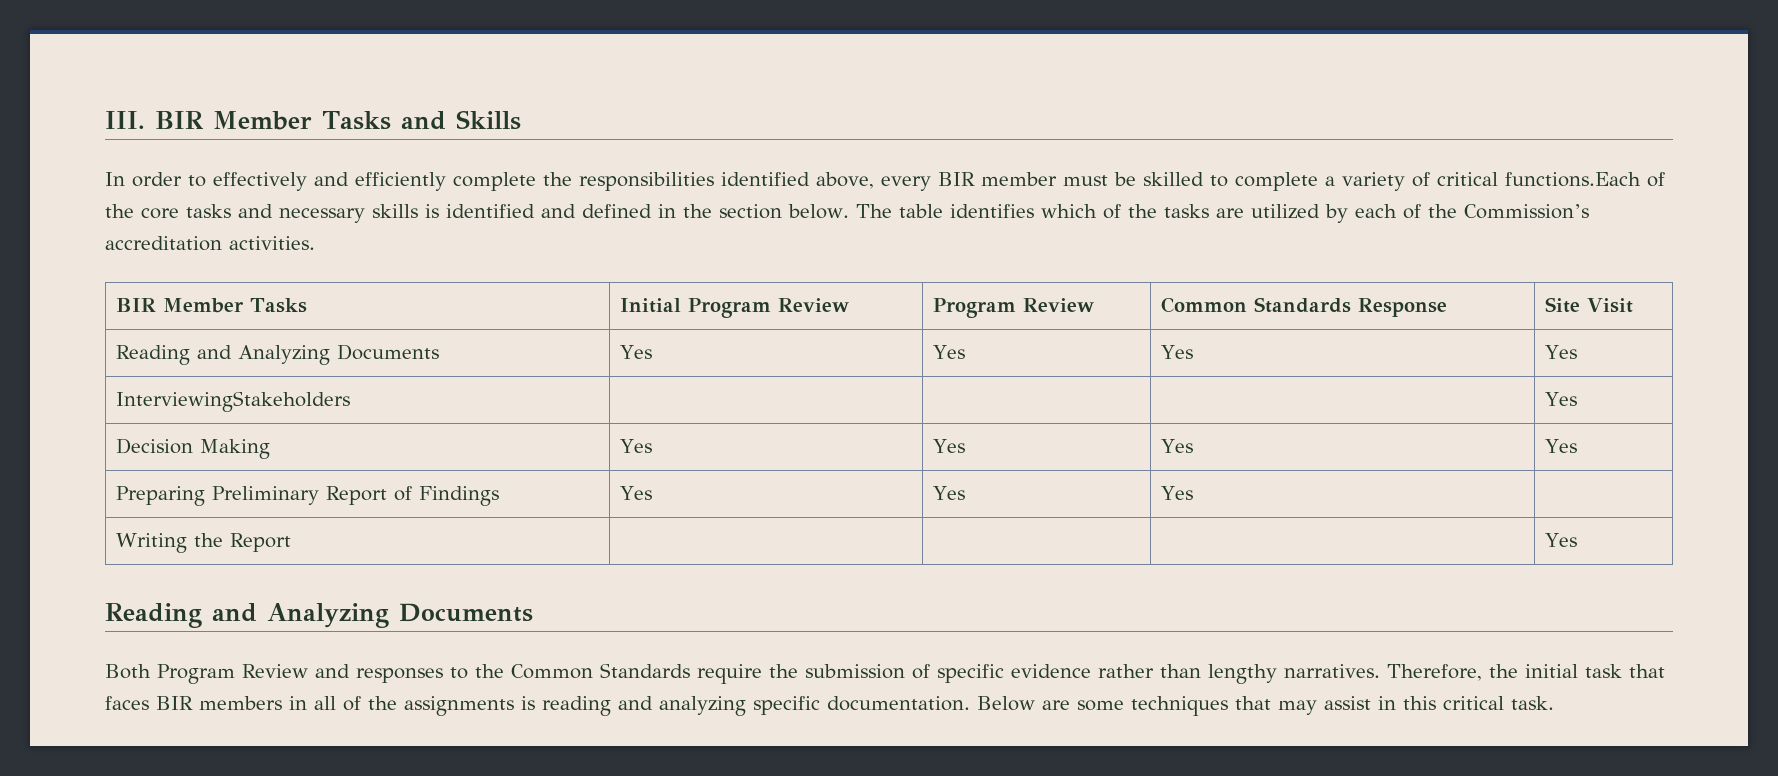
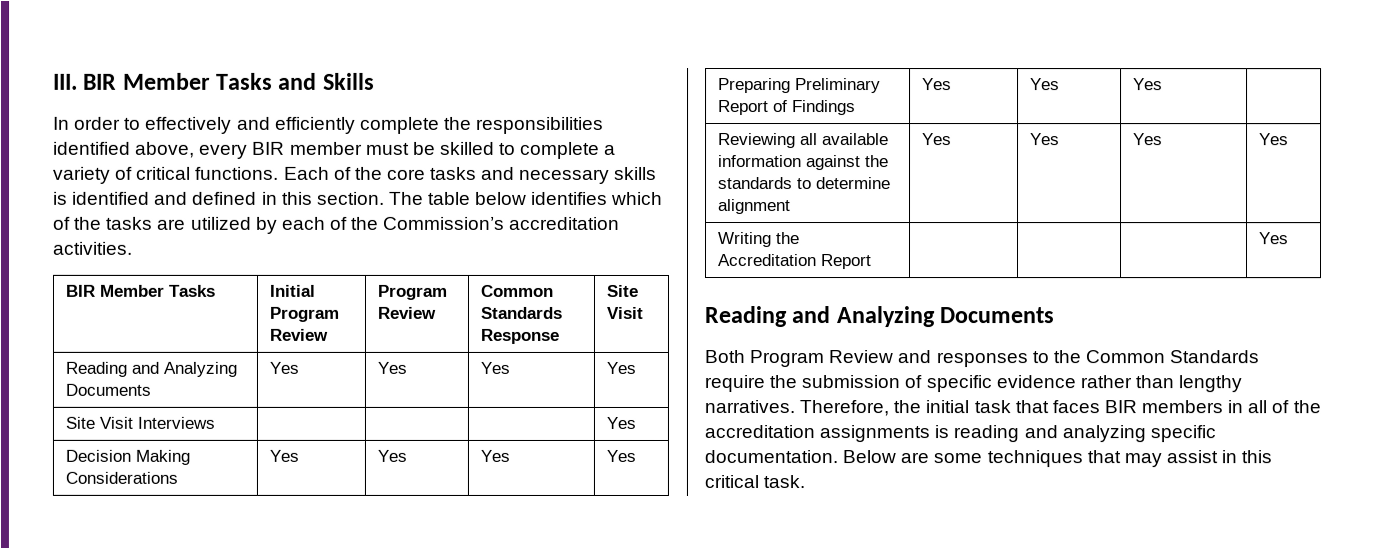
[1505,172,1641,187] functions.Each -> [195,166,330,180] functions. Each
[683,204,849,219] the section below. -> [281,191,385,205] this section.
(943, 211) none -> [475,191,528,205] below
[115,391,350,412] InterviewingStakeholders -> [65,416,216,429] Site Visit Interviews
(270, 449) none -> [65,471,179,484] Considerations
(1193, 493) none -> [718,133,890,149] [718,155,890,171] [718,177,892,190] [718,199,792,215] [922,133,953,146] [1030,133,1061,146] [1133,133,1164,146] [1259,133,1290,146] // Reviewing all available information against the standards to determine alignment | Yes | Yes | Yes | Yes
(223, 540) none -> [718,254,818,267] Accreditation
(397, 703) none -> [704,425,815,439] accreditation

